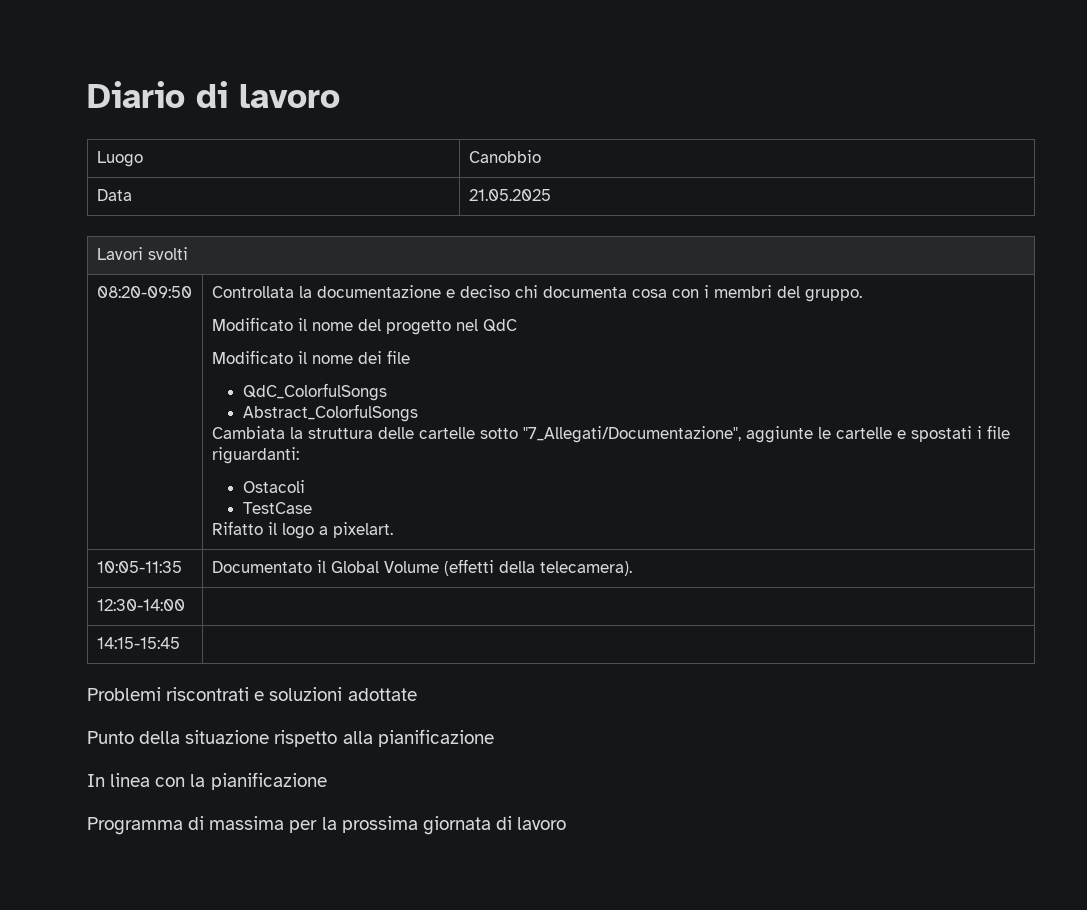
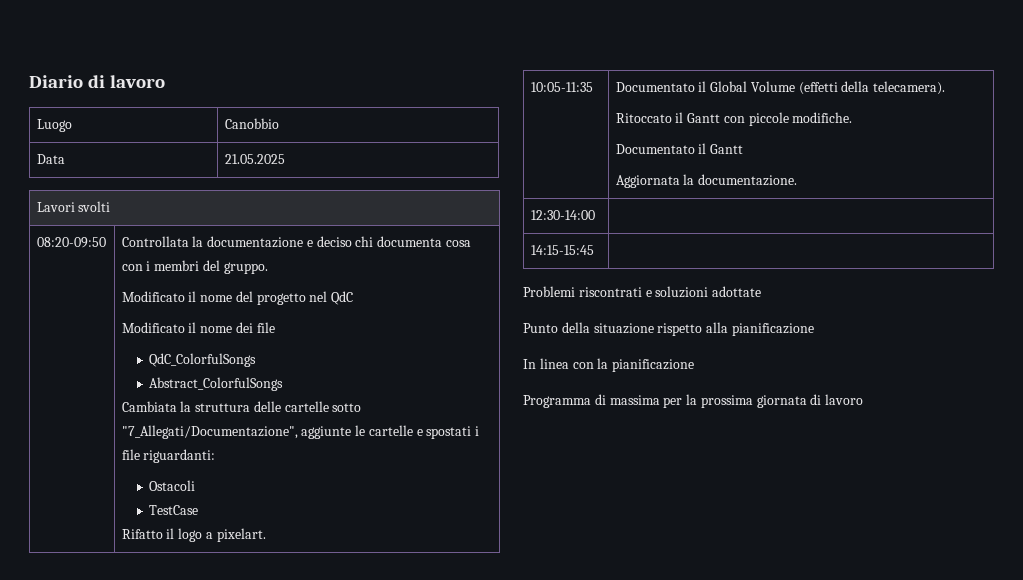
(632, 568) none -> [615,112,853,126] [615,143,744,154] [615,174,798,188] // Ritoccato il Gantt con piccole modifiche. // Documentato il Gantt // Aggiornata la documentazione.

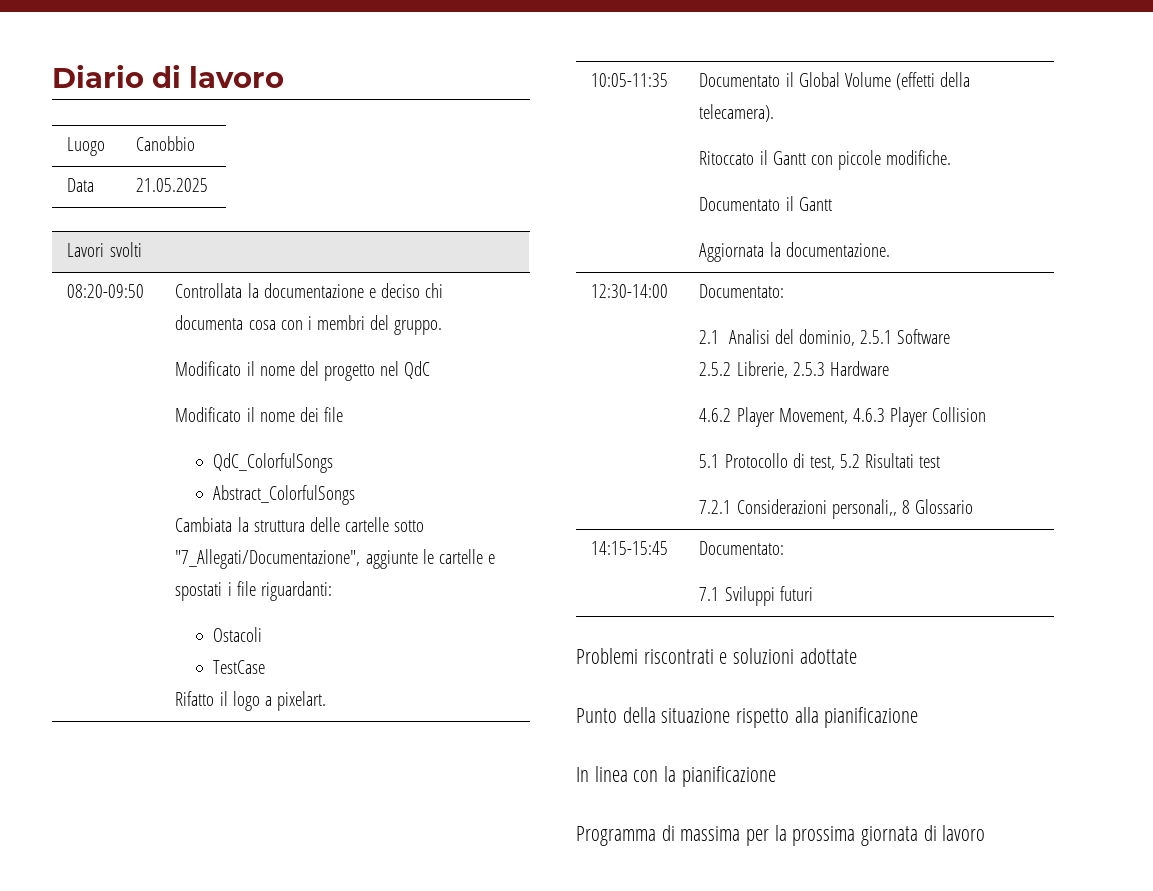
[530,245,594,255] // 14:15-15:45 | -> [699,284,785,298] [699,329,951,346] [699,361,889,378] [699,407,987,427] [699,453,941,470] [699,499,973,519] [591,541,669,555] [699,541,785,555] [699,586,813,606] Documentato: // 2.1 Analisi del dominio, 2.5.1 Software // 2.5.2 Librerie, 2.5.3 Hardware // 4.6.2 Player Movement, 4.6.3 Player Collision // 5.1 Protocollo di test, 5.2 Risultati test // 7.2.1 Considerazioni personali,, 8 Glossario // 14:15-15:45 | Documentato: // 7.1 Sviluppi futuri

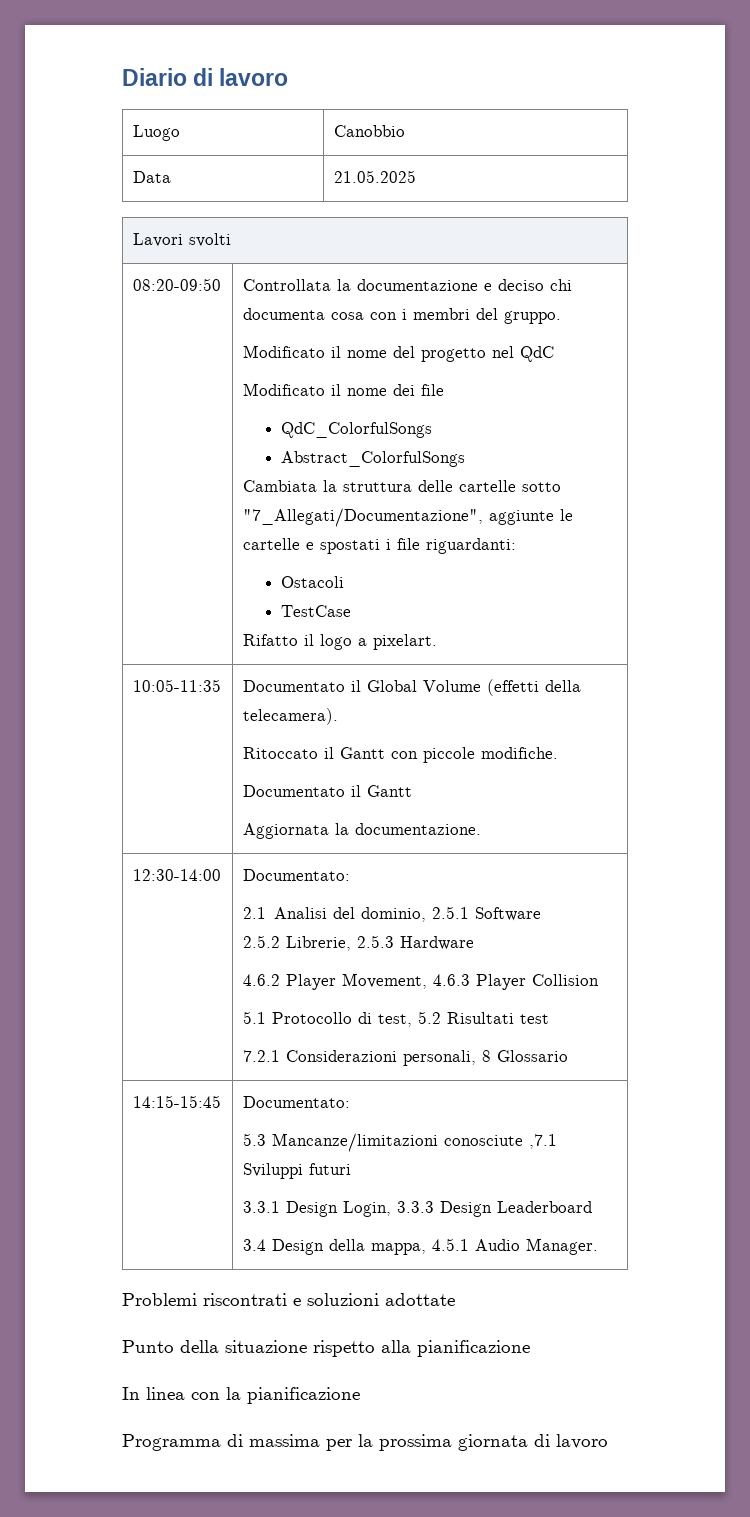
[831,499,897,519] personali,, -> [402,1050,476,1066] personali,
[699,586,813,606] 7.1 Sviluppi futuri -> [242,1133,557,1152] [242,1163,351,1179] [242,1201,592,1217] [242,1238,598,1255] 5.3 Mancanze/limitazioni conosciute ,7.1 Sviluppi futuri // 3.3.1 Design Login, 3.3.3 Design Leaderboard // 3.4 Design della mappa, 4.5.1 Audio Manager.

